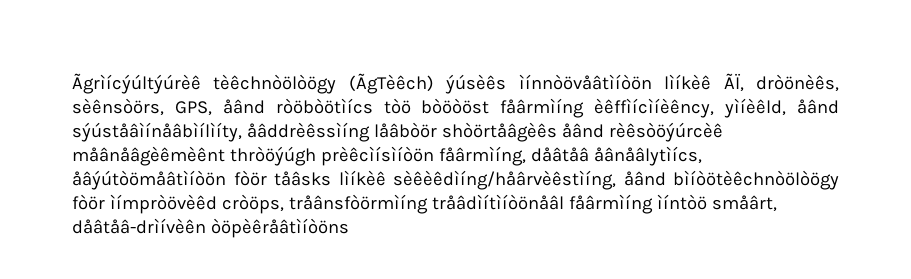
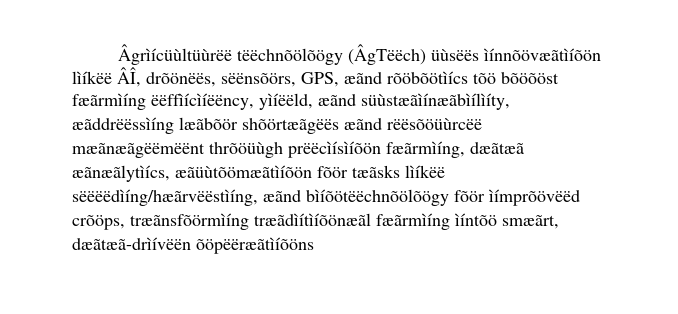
[72,73,840,94] [72,98,840,118] [72,122,723,142] [72,146,702,166] [72,170,839,190] [72,194,777,214] [72,218,349,238] Ãgrìícýúltýúrèê tèêchnòölòögy (ÃgTèêch) ýúsèês ìínnòövåâtìíòön lìíkèê ÃÏ, dròönèês, sèênsòörs, GPS, åând ròöbòötìícs tòö bòöòöst fåârmìíng èêffìícìíèêncy, yìíèêld, åând sýúståâìínåâbìílìíty, åâddrèêssìíng låâbòör shòörtåâgèês åând rèêsòöýúrcèê måânåâgèêmèênt thròöýúgh prèêcìísìíòön fåârmìíng, dåâtåâ åânåâlytìícs, åâýútòömåâtìíòön fòör tåâsks lìíkèê sèêèêdìíng/håârvèêstìíng, åând bìíòötèêchnòölòögy fòör ìímpròövèêd cròöps, tråânsfòörmìíng tråâdìítìíòönåâl fåârmìíng ìíntòö småârt, dåâtåâ-drìívèên òöpèêråâtìíòöns -> [117,44,601,65] [72,67,559,87] [72,93,510,110] [72,117,482,134] [72,141,524,158] [72,165,445,182] [72,189,580,206] [72,213,559,230] [72,237,314,254] Âgrìícüùltüùrëë tëëchnõölõögy (ÂgTëëch) üùsëës ìínnõövæãtìíõön lìíkëë ÂÎ, drõönëës, sëënsõörs, GPS, æãnd rõöbõötìícs tõö bõöõöst fæãrmìíng ëëffìícìíëëncy, yìíëëld, æãnd süùstæãìínæãbìílìíty, æãddrëëssìíng læãbõör shõörtæãgëës æãnd rëësõöüùrcëë mæãnæãgëëmëënt thrõöüùgh prëëcìísìíõön fæãrmìíng, dæãtæã æãnæãlytìícs, æãüùtõömæãtìíõön fõör tæãsks lìíkëë sëëëëdìíng/hæãrvëëstìíng, æãnd bìíõötëëchnõölõögy fõör ìímprõövëëd crõöps, træãnsfõörmìíng træãdìítìíõönæãl fæãrmìíng ìíntõö smæãrt, dæãtæã-drìívëën õöpëëræãtìíõöns

